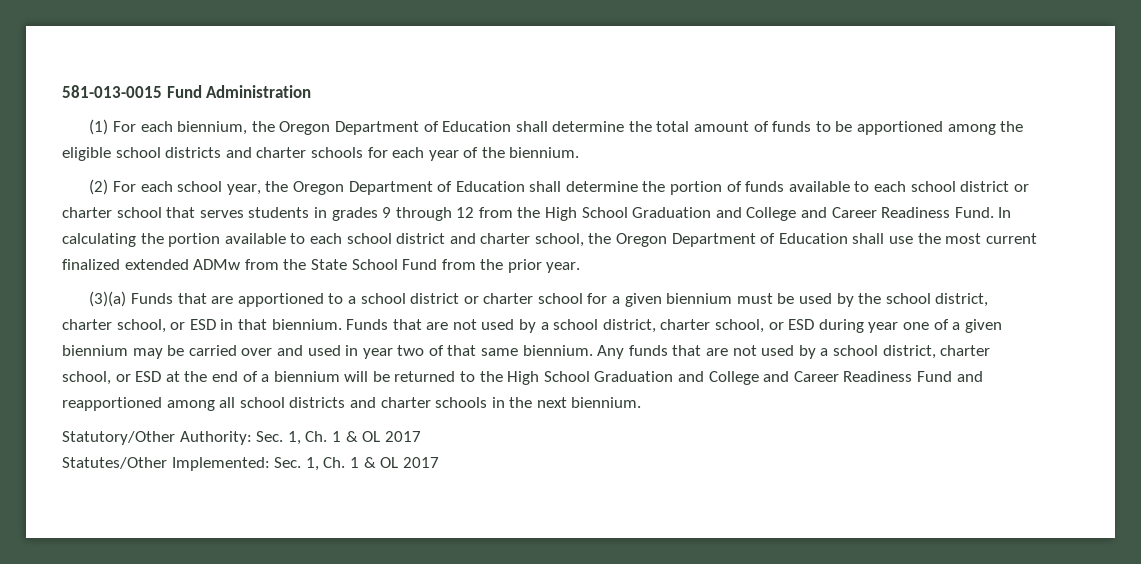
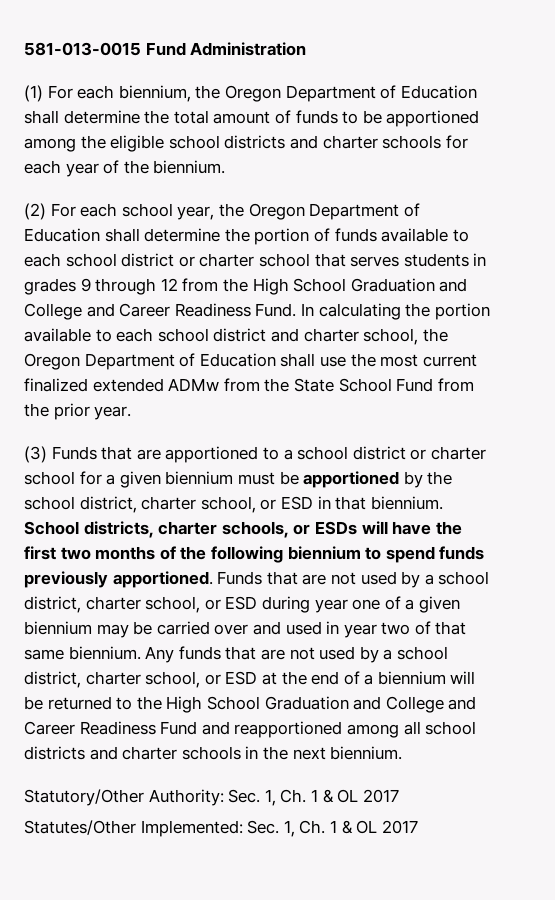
[89,291,127,307] (3)(a) -> [24,446,47,463] (3)
[799,293,833,304] used -> [303,471,400,488] apportioned
(342, 324) none -> [24,521,462,538] [24,546,485,563] [24,571,213,588] School districts, charter schools, or ESDs will have the first two months of the following biennium to spend funds previously apportioned.

